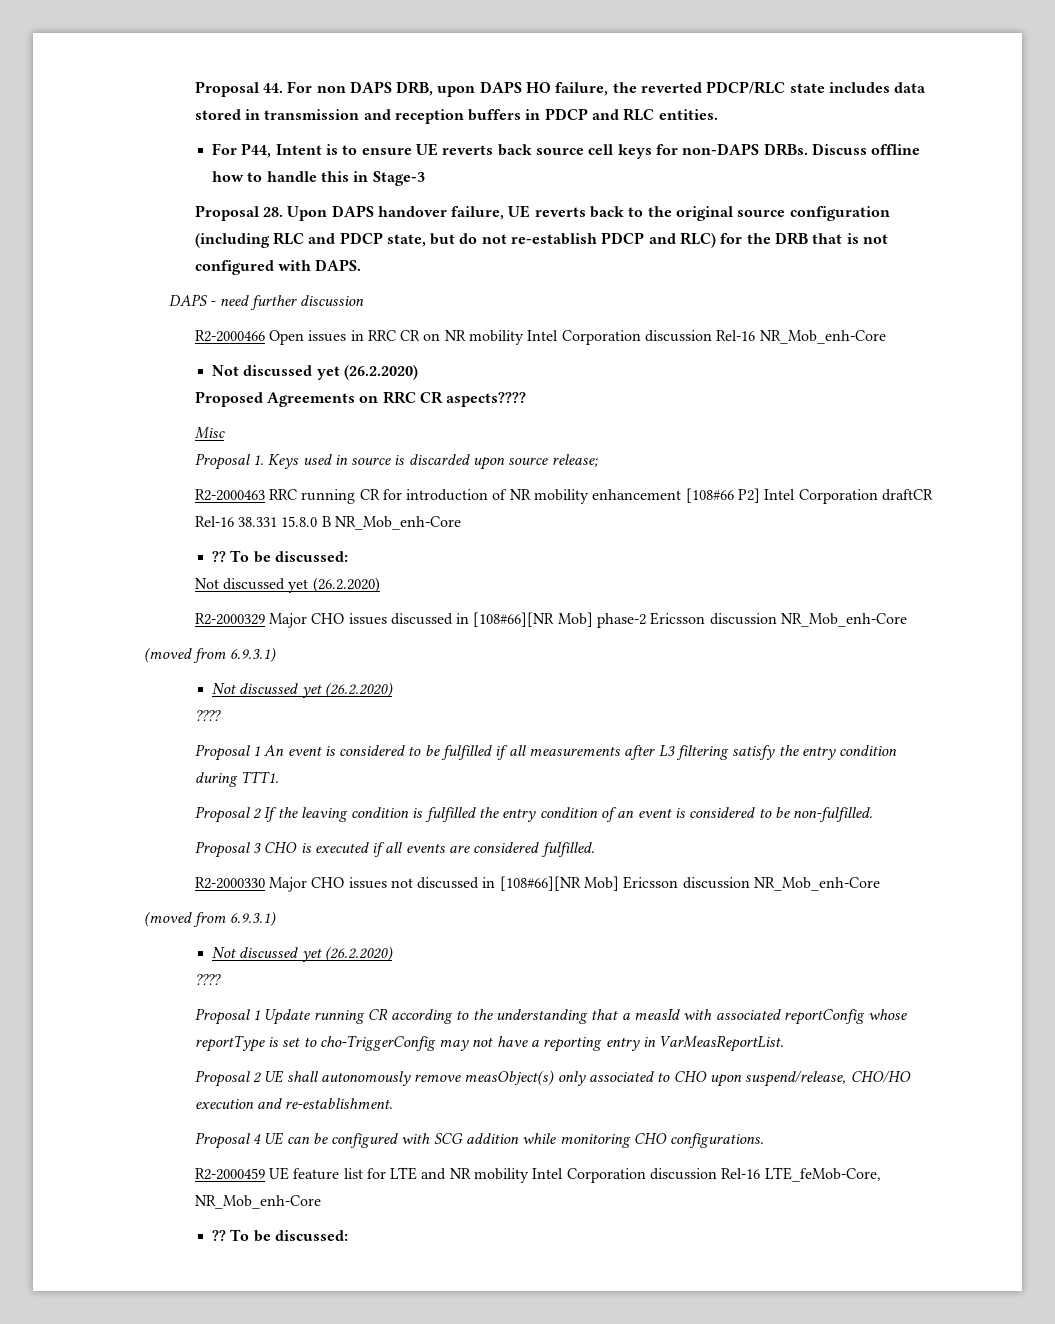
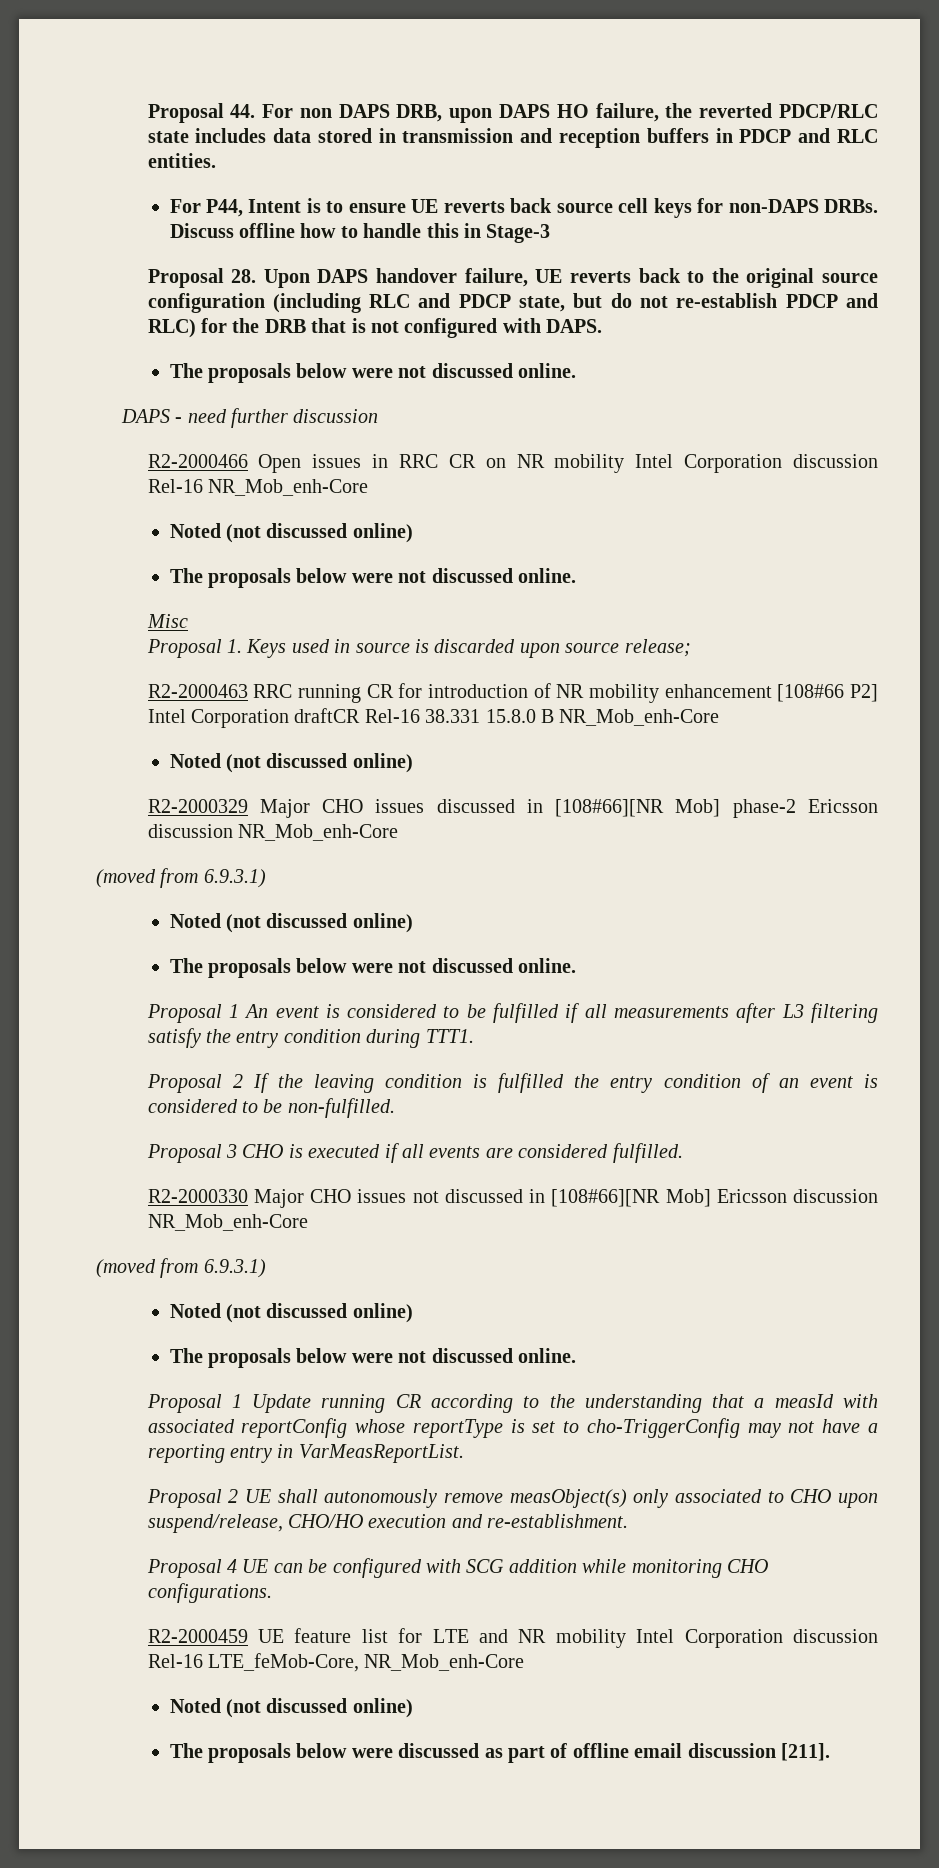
(362, 265) none -> [169,363,576,383] // The proposals below were not discussed online.
[212,365,419,380] [194,391,527,407] Not discussed yet (26.2.2020) // Proposed Agreements on RRC CR aspects???? -> [169,523,413,543] [169,568,576,588] Noted (not discussed online) // The proposals below were not discussed online.
[212,550,349,563] [194,577,380,593] ?? To be discussed: // Not discussed yet (26.2.2020) -> [169,753,413,773] Noted (not discussed online)
[212,682,394,698] [194,710,221,721] Not discussed yet (26.2.2020) // ???? -> [169,913,413,933] [169,958,576,978] Noted (not discussed online) // The proposals below were not discussed online.
[212,946,394,962] [194,974,221,985] Not discussed yet (26.2.2020) // ???? -> [169,1303,413,1323] [169,1348,576,1368] Noted (not discussed online) // The proposals below were not discussed online.
[212,1229,349,1242] ?? To be discussed: -> [169,1698,413,1718] [169,1743,830,1763] Noted (not discussed online) // The proposals below were discussed as part of offline email discussion [211].

